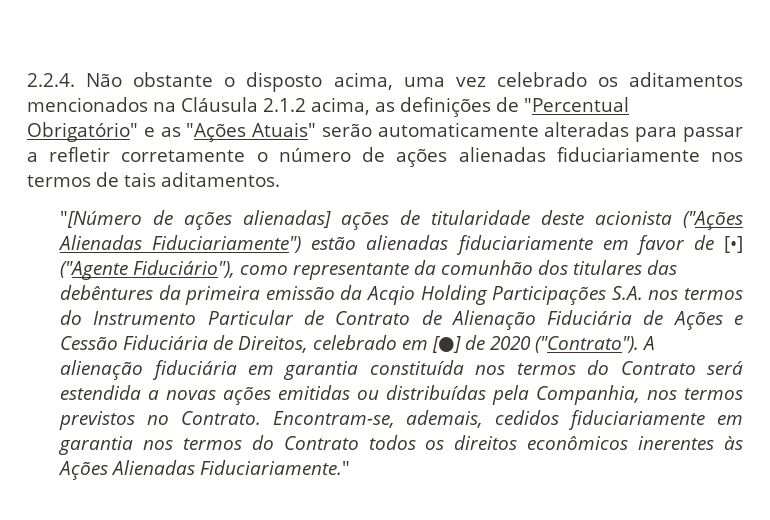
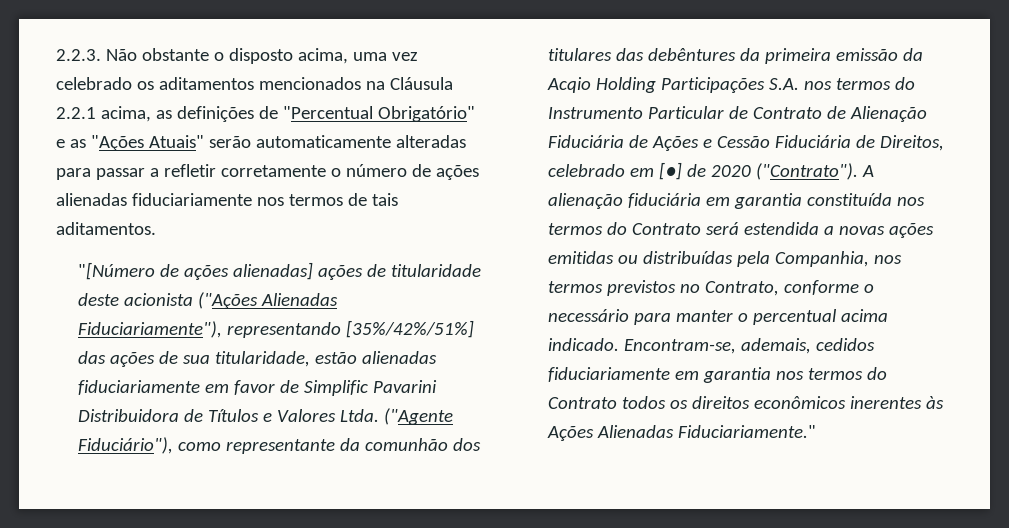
[27,73,75,87] 2.2.4. -> [56,49,101,61] 2.2.3.
[263,98,306,112] 2.1.2 -> [56,107,96,119] 2.2.1
[152,235,302,253] Fiduciariamente") -> [77,320,474,338] [77,351,310,367] Fiduciariamente"), representando [35%/42%/51%] das ações de sua titularidade,
[724,236,743,253] [•] -> [303,380,437,396] [77,409,379,422] Simplific Pavarini Distribuidora de Títulos e Valores Ltda.
[180,411,261,425] Contrato. -> [704,280,874,296] [547,309,888,325] [547,338,619,351] Contrato, conforme o necessário para manter o percentual acima indicado.

